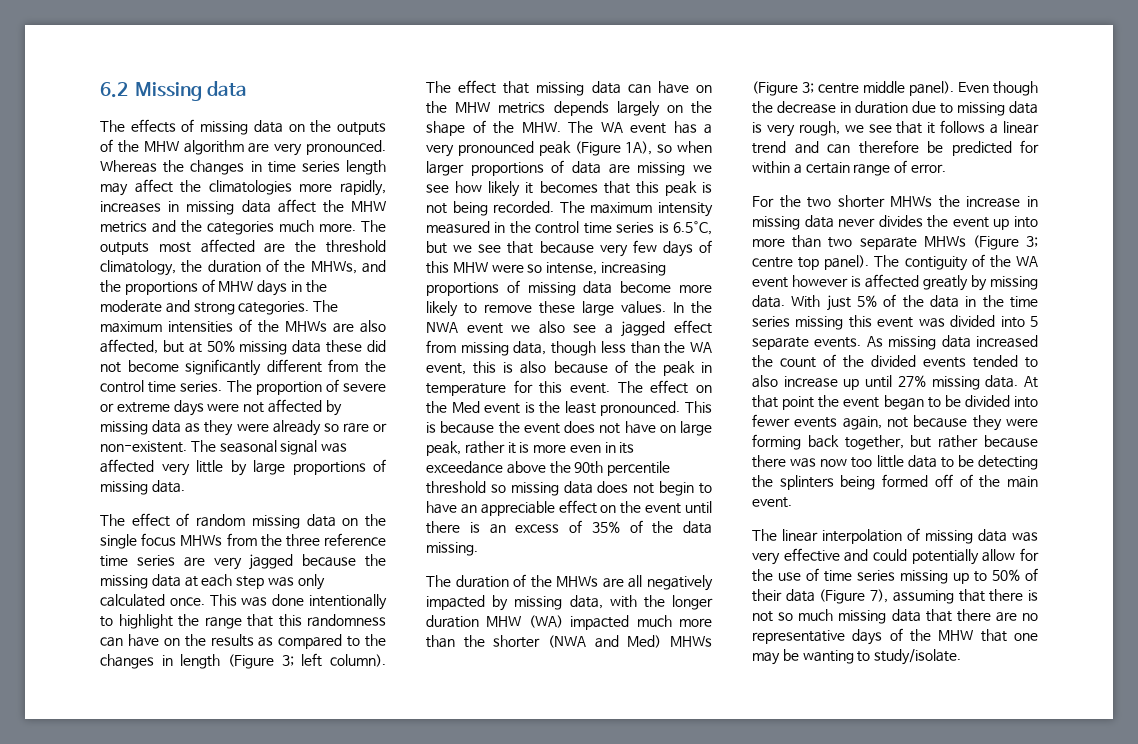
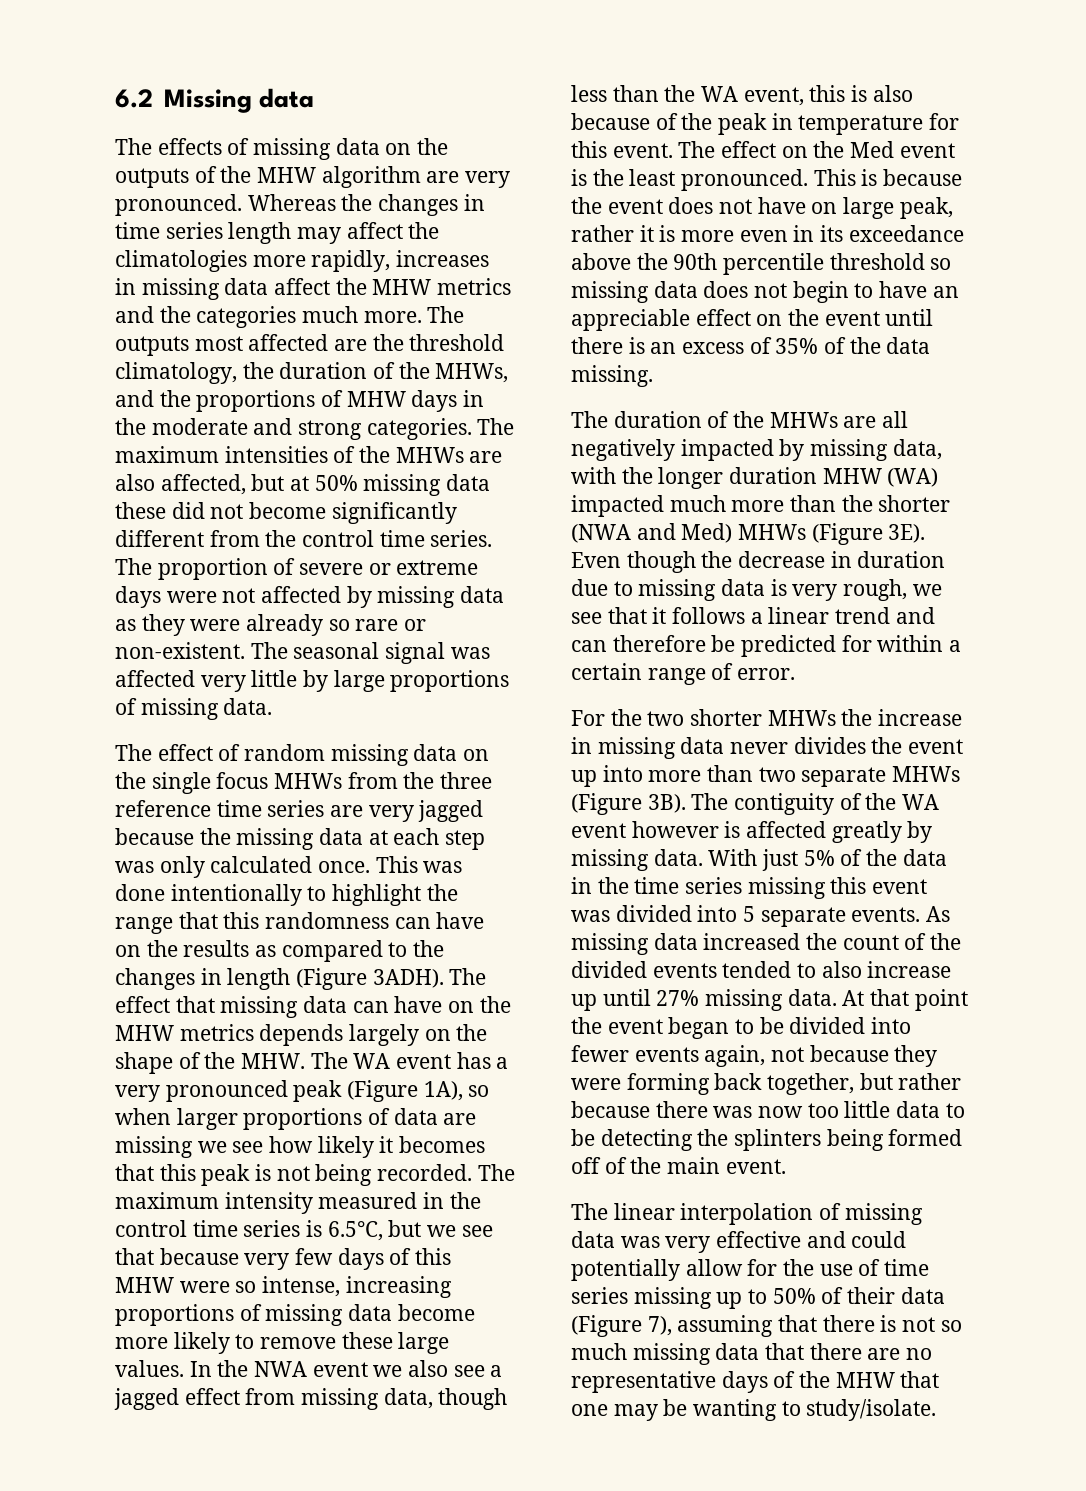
[281,653,386,667] 3; left column). -> [372,969,444,988] 3ADH).
[802,81,954,96] 3; centre middle panel). -> [888,524,926,543] 3E).
[1026,236,1038,247] [752,255,870,270] 3; centre top panel). -> [647,794,686,813] 3B).

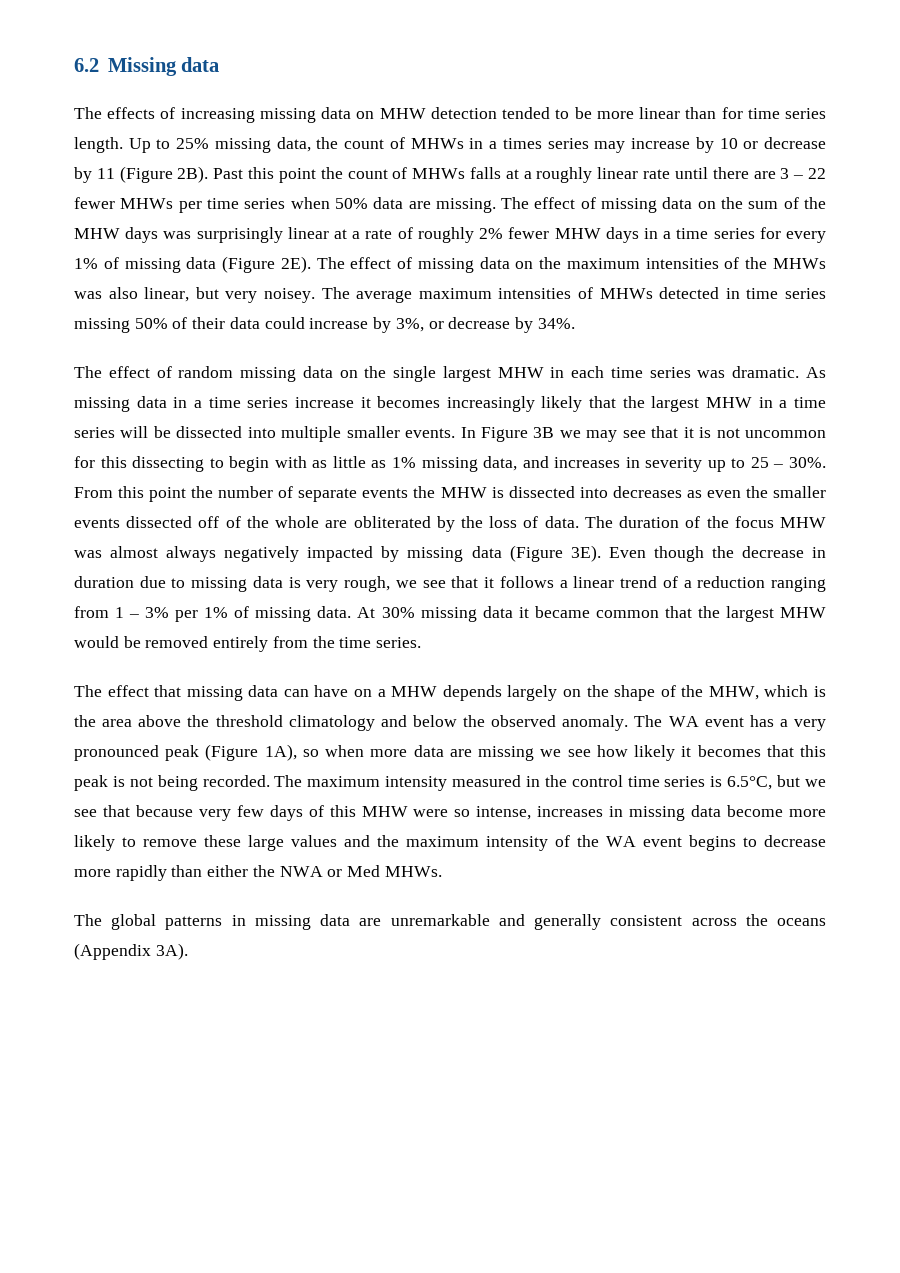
[253,138,449,160] [115,166,511,188] [115,194,485,216] [115,222,440,244] [115,250,490,272] [115,278,512,300] [115,306,465,328] [115,334,505,356] [115,362,509,384] [115,390,485,412] [115,418,515,440] missing data on the outputs of the MHW algorithm are very pronounced. Whereas the changes in time series length may affect the climatologies more rapidly, increases in missing data affect the MHW metrics and the categories much more. The outputs most affected are the threshold climatology, the duration of the MHWs, and the proportions of MHW days in the moderate and strong categories. The -> [180,107,827,123] [74,137,826,153] [74,166,827,183] [74,197,826,213] [74,227,827,243] [74,256,562,273] increasing missing data on MHW detection tended to be more linear than for time series length. Up to 25% missing data, the count of MHWs in a times series may increase by 10 or decrease by 11 (Figure 2B). Past this point the count of MHWs falls at a roughly linear rate until there are 3 – 22 fewer MHWs per time series when 50% data are missing. The effect of missing data on the sum of the MHW days was surprisingly linear at a rate of roughly 2% fewer MHW days in a time series for every 1% of missing data (Figure 2E). The effect of missing data on the
[469,451,503,463] [115,474,491,496] [115,502,457,524] [115,530,493,547] [115,558,479,580] [115,586,505,608] [115,614,427,636] [115,642,490,664] [115,670,510,692] [115,698,273,720] are also affected, but at 50% missing data these did not become significantly different from the control time series. The proportion of severe or extreme days were not affected by missing data as they were already so rare or non-existent. The seasonal signal was affected very little by large proportions of missing data. -> [74,287,827,303] [74,317,575,333] was also linear, but very noisey. The average maximum intensities of MHWs detected in time series missing 50% of their data could increase by 3%, or decrease by 34%.
[216,772,493,789] [115,800,484,822] [115,828,486,850] [115,856,463,878] [115,884,458,906] [115,912,485,934] [115,940,445,962] [115,968,444,990] focus MHWs from the three reference time series are very jagged because the missing data at each step was only calculated once. This was done intentionally to highlight the range that this randomness can have on the results as compared to the changes in length (Figure 3ADH). -> [442,366,826,382] [74,396,826,412] [74,426,827,442] [74,456,826,472] [74,486,826,502] [74,516,826,532] [74,545,826,562] [74,576,826,592] [74,606,827,622] [74,636,422,652] largest MHW in each time series was dramatic. As missing data in a time series increase it becomes increasingly likely that the largest MHW in a time series will be dissected into multiple smaller events. In Figure 3B we may see that it is not uncommon for this dissecting to begin with as little as 1% missing data, and increases in severity up to 25 – 30%. From this point the number of separate events the MHW is dissected into decreases as even the smaller events dissected off of the whole are obliterated by the loss of data. The duration of the focus MHW was almost always negatively impacted by missing data (Figure 3E). Even though the decrease in duration due to missing data is very rough, we see that it follows a linear trend of a reduction ranging from 1 – 3% per 1% of missing data. At 30% missing data it became common that the largest MHW would be removed entirely from the time series. //
[479,996,511,1013] [115,1024,254,1041] the MHW metrics -> [377,686,438,697] a MHW
[241,1053,306,1069] MHW. -> [708,685,826,700] [74,715,629,731] MHW, which is the area above the threshold climatology and below the observed anomaly.
[176,1108,391,1130] larger proportions of -> [370,749,408,757] more
[345,1276,452,1298] [115,1304,262,1326] increasing proportions of -> [537,806,624,817] increases in
[115,1360,503,1377] [114,1388,508,1410] [571,85,913,106] [571,113,960,135] [571,141,955,158] [571,169,963,191] [571,197,953,219] [571,225,964,242] [571,253,952,275] [571,281,959,303] [571,309,934,331] [571,337,931,354] [571,365,653,387] [571,411,909,428] [571,439,942,461] [571,467,939,489] [571,495,951,517] [571,523,926,545] [571,551,946,573] [571,579,942,601] [571,607,935,624] [571,635,962,657] [571,663,796,685] [571,709,963,726] [571,737,964,759] [571,765,961,787] [571,793,940,815] [571,821,933,843] [571,849,947,871] [571,877,928,899] [571,905,951,927] [571,933,962,955] [571,961,952,978] [571,989,968,1011] [571,1017,912,1039] [571,1045,938,1067] [571,1073,962,1095] [571,1101,965,1118] [571,1129,963,1151] [571,1157,786,1174] [571,1203,923,1225] [571,1231,907,1253] [571,1259,930,1281] [571,1287,945,1309] [571,1315,962,1337] [571,1343,933,1365] [571,1371,940,1393] [571,1399,937,1421] values. In the NWA event we also see a jagged effect from missing data, though less than the WA event, this is also because of the peak in temperature for this event. The effect on the Med event is the least pronounced. This is because the event does not have on large peak, rather it is more even in its exceedance above the 90th percentile threshold so missing data does not begin to have an appreciable effect on the event until there is an excess of 35% of the data missing. // The duration of the MHWs are all negatively impacted by missing data, with the longer duration MHW (WA) impacted much more than the shorter (NWA and Med) MHWs (Figure 3E). Even though the decrease in duration due to missing data is very rough, we see that it follows a linear trend and can therefore be predicted for within a certain range of error. // For the two shorter MHWs the increase in missing data never divides the event up into more than two separate MHWs (Figure 3B). The contiguity of the WA event however is affected greatly by missing data. With just 5% of the data in the time series missing this event was divided into 5 separate events. As missing data increased the count of the divided events tended to also increase up until 27% missing data. At that point the event began to be divided into fewer events again, not because they were forming back together, but rather because there was now too little data to be detecting the splinters being formed off of the main event. // The linear interpolation of missing data was very effective and could potentially allow for the use of time series missing up to 50% of their data (Figure 7), assuming that there is not so much missing data that there are no representative days of the MHW that one may be wanting to study/isolate. -> [291,835,826,851] [74,865,442,881] [74,914,827,930] [74,943,188,960] values and the maximum intensity of the WA event begins to decrease more rapidly than either the NWA or Med MHWs. // The global patterns in missing data are unremarkable and generally consistent across the oceans (Appendix 3A).

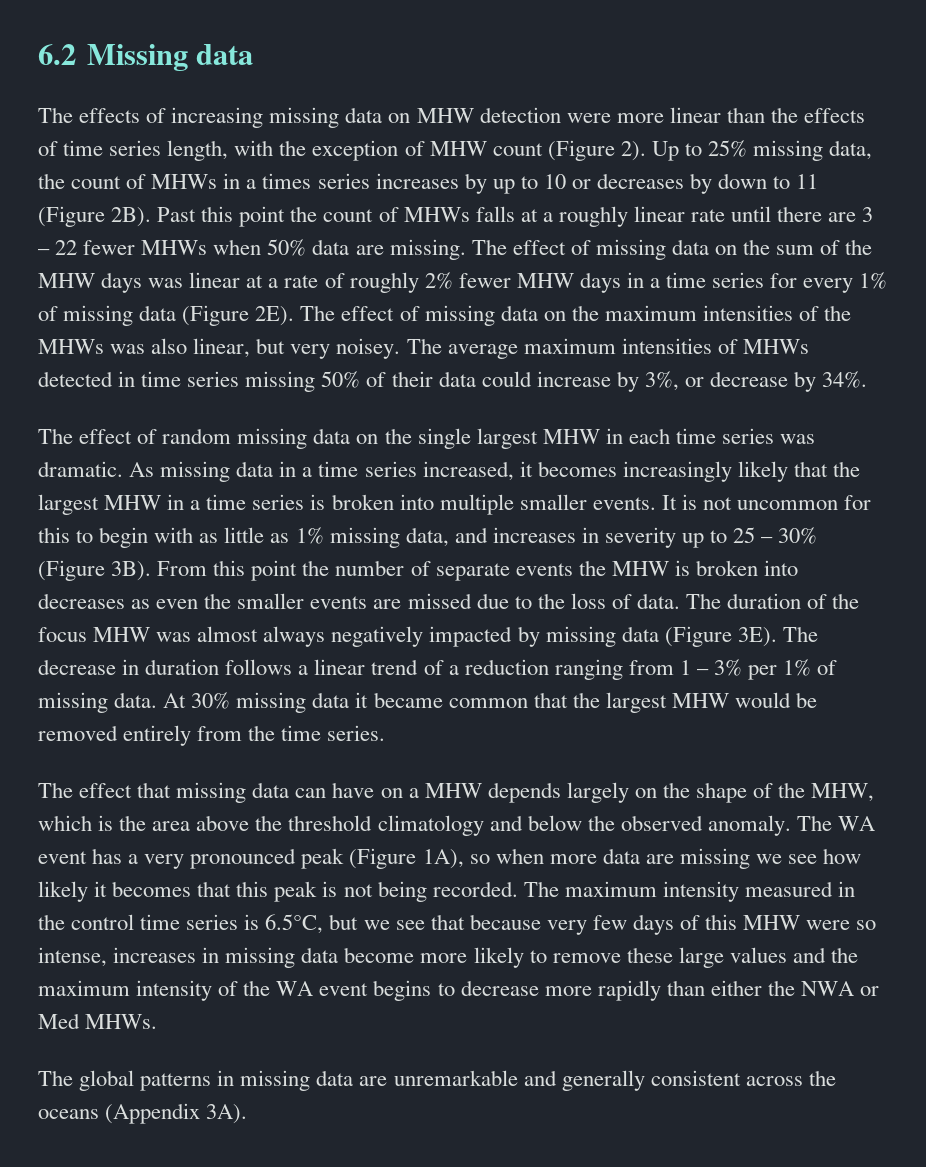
[502,107,827,119] [74,137,123,153] tended to be more linear than for time series length. -> [566,107,866,123] [38,140,646,161] were more linear than the effects of time series length, with the exception of MHW count (Figure 2).
[594,137,826,153] [74,167,92,183] may increase by 10 or decrease by -> [375,173,791,194] increases by up to 10 or decreases by down to
[178,198,286,213] per time series -> (208, 247) none
[196,227,283,243] surprisingly -> (184, 283) none
[294,397,354,408] increase -> [422,461,514,481] increased,
[120,426,243,438] will be dissected -> [310,494,394,510] is broken
[460,426,694,442] In Figure 3B we may see that it -> [661,495,677,510] It
[132,456,205,472] dissecting -> (70, 535) none
[788,457,826,468] 30%. -> [778,527,818,544] [38,560,152,581] 30% (Figure 3B).
[508,486,575,498] dissected -> [695,560,758,576] broken
[126,516,455,532] dissected off of the whole are obliterated by -> [373,593,532,609] are missed due to
[608,546,826,562] [74,576,495,592] Even though the decrease in duration due to missing data is very rough, we see that it -> [782,626,818,642] [38,659,220,675] The decrease in duration

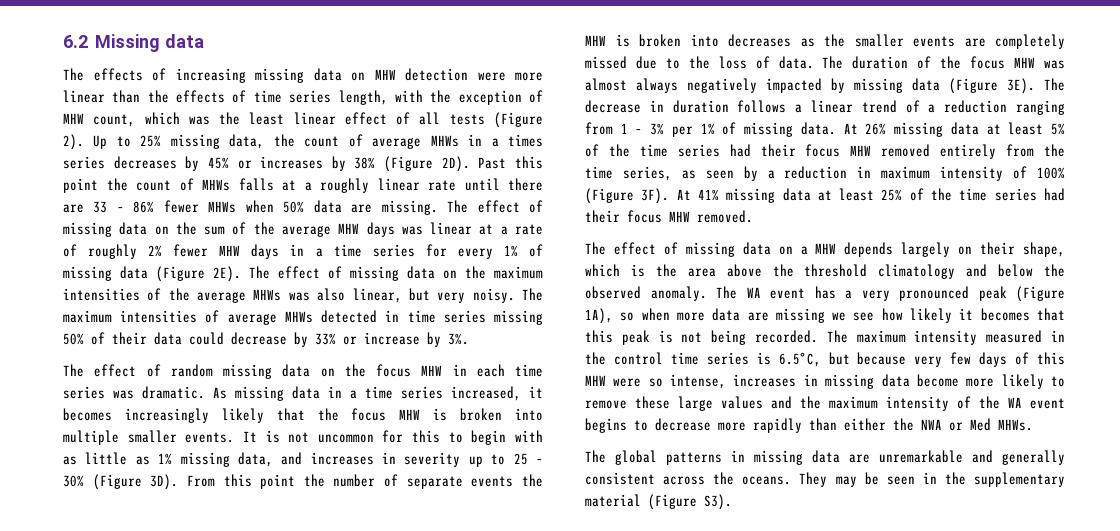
[492,143,543,156] count -> [93,112,485,127] count, which was the least linear effect of all tests
(147, 181) none -> [372,137,422,149] average
[375,173,819,194] [38,206,152,227] increases by up to 10 or decreases by down to 11 (Figure 2B). -> [113,156,470,172] decreases by 45% or increases by 38% (Figure 2D).
[862,207,874,222] [38,240,78,255] 3 – 22 -> [93,201,155,213] 33 – 86%
(873, 247) none -> [282,225,331,237] average
(852, 313) none -> [197,291,247,303] average
[336,338,738,359] noisey. The average maximum intensities of -> [472,288,544,303] [63,310,277,325] noisy. The maximum intensities of average
[536,371,868,392] increase by 3%, or decrease by 34%. -> [231,332,469,347] decrease by 33% or increase by 3%.
[417,428,538,449] single largest -> [376,364,411,377] focus
[38,494,305,515] largest MHW in a time series -> [351,408,421,421] focus MHW
[111,561,152,581] 3B). -> [150,474,179,490] 3D).
[156,599,199,609] even -> (815, 42) none
(402, 604) none -> [995,34,1065,49] completely
[191,692,818,713] 30% missing data it became common that the largest MHW would be -> [865,122,1065,137] [585,144,872,157] 26% missing data at least 5% of the time series had their focus MHW
[327,725,386,741] [38,782,375,803] series. // The effect that missing data can have -> [622,166,1065,181] [585,188,1065,204] [585,210,753,223] [585,242,771,257] series, as seen by a reduction in maximum intensity of 100% (Figure 3F). At 41% missing data at least 25% of the time series had their focus MHW removed. // The effect of missing data
[662,782,875,803] the shape of the MHW, -> [980,242,1065,257] their shape,
[363,914,465,930] we see that -> (850, 358) none
[38,1103,248,1124] oceans (Appendix 3A). -> [742,472,1065,487] [585,494,732,510] oceans. They may be seen in the supplementary material (Figure S3).

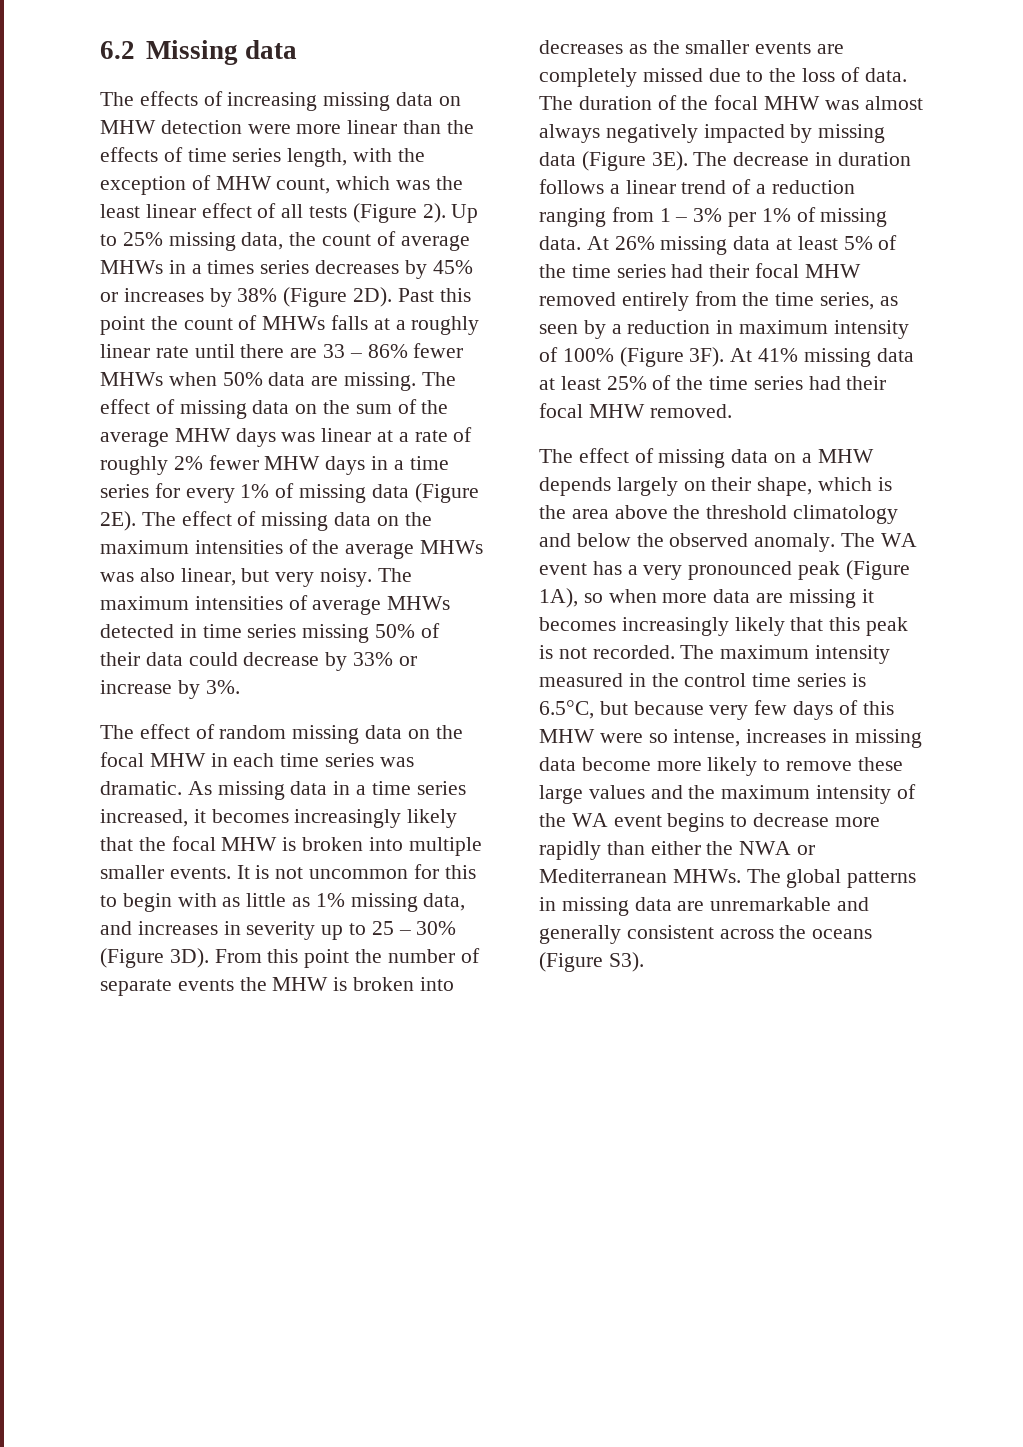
[376,364,411,377] focus -> [100,752,144,767] focal
[351,408,387,421] focus -> [171,836,216,851] focal
[970,56,1006,69] focus -> [714,95,759,110] focal
[805,144,841,157] focus -> [755,263,800,278] focal
[627,210,662,223] focus -> [539,403,583,418] focal
[832,308,1030,323] we see how likely it becomes -> [861,589,874,603] [539,617,785,636] it becomes increasingly likely
[711,330,747,345] being -> (587, 653) none
[970,418,991,431] Med -> [539,869,667,883] Mediterranean
(1033, 425) // -> (741, 876) none
[742,472,1065,487] [585,494,641,507] oceans. They may be seen in the supplementary material -> [812,929,873,939] oceans

